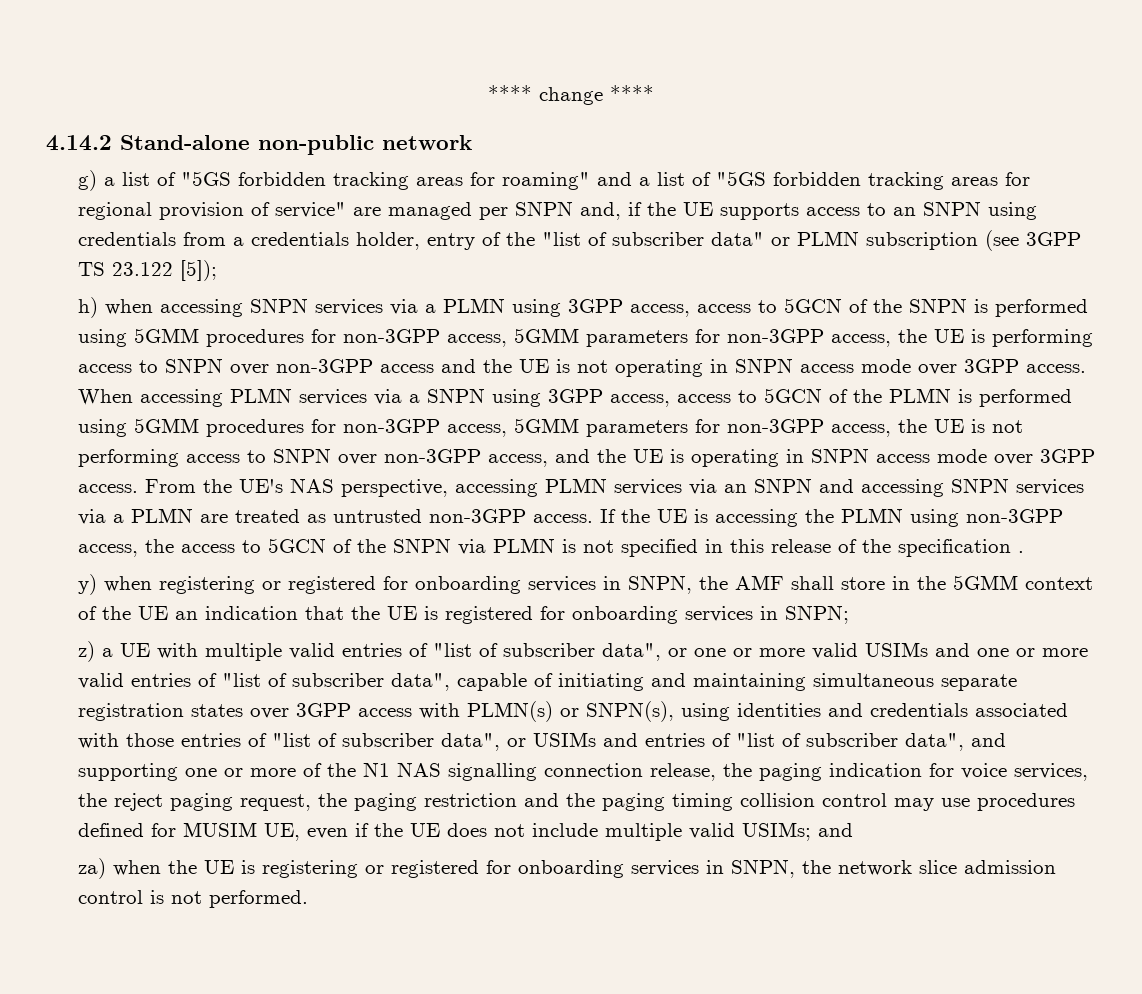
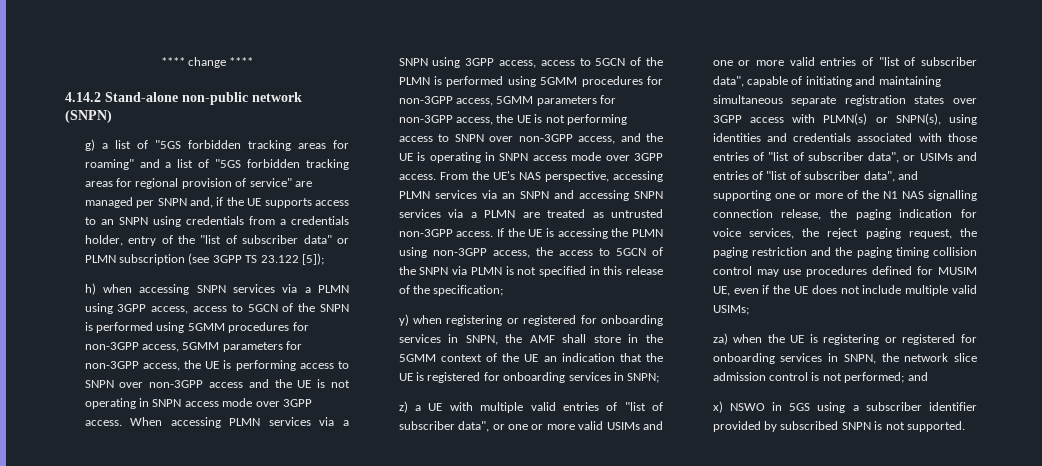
(472, 142) none -> [65,110,112,123] (SNPN)
[898,539,1025,557] specification . -> [433,285,504,296] specification;
[818,823,854,837] and -> (749, 310) none
[209,890,309,908] performed. -> [844,372,928,383] [712,401,977,413] [712,421,965,432] performed; and // x) NSWO in 5GS using a subscriber identifier provided by subscribed SNPN is not supported.

